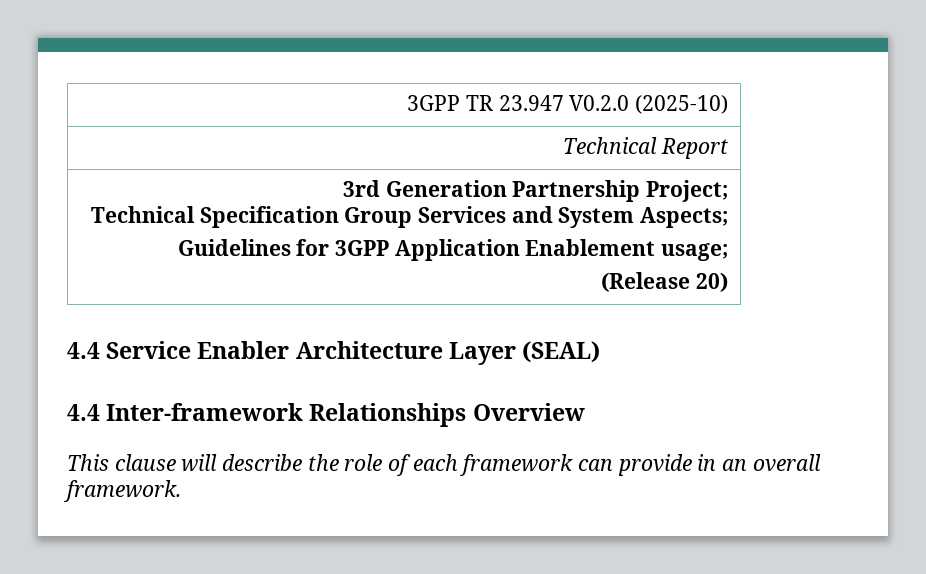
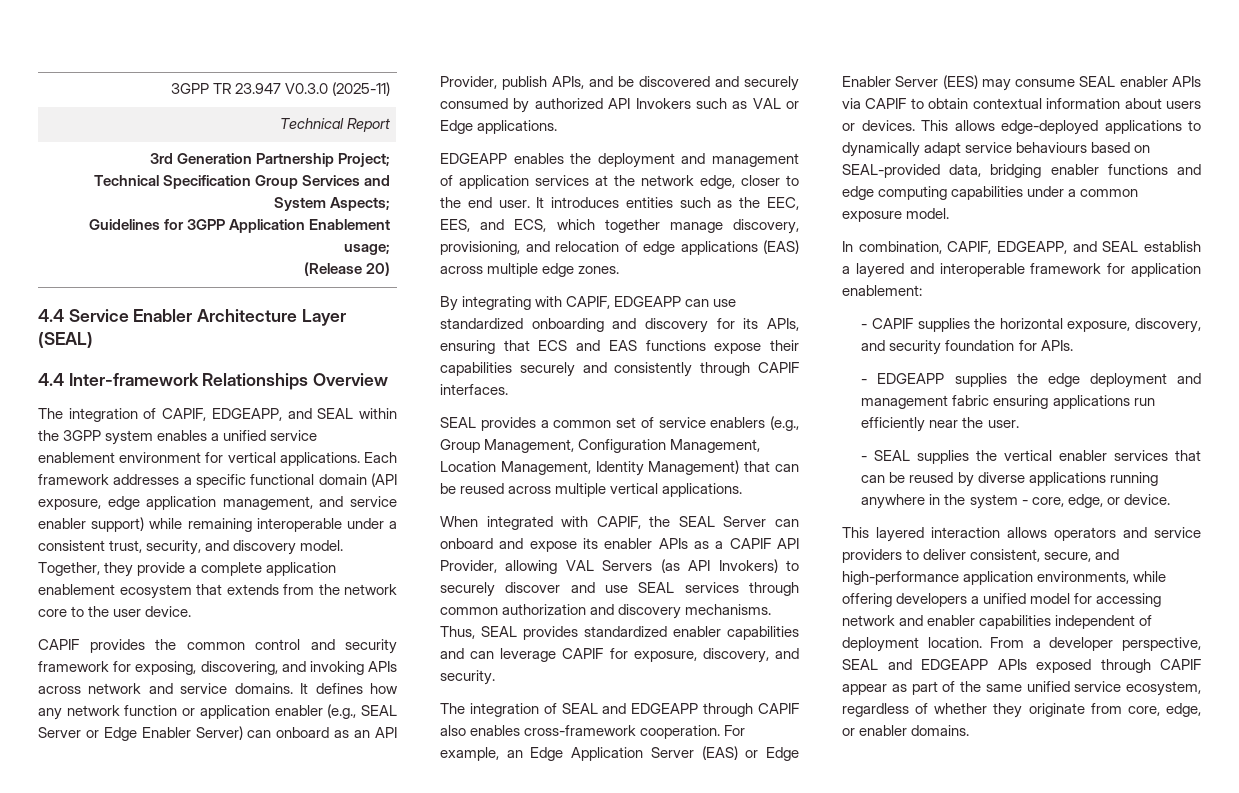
[569,95,729,114] V0.2.0 (2025-10) -> [284,82,391,96] V0.3.0 (2025-11)
[67,454,821,476] [64,480,181,502] This clause will describe the role of each framework can provide in an overall framework. -> [38,408,398,422] [38,430,318,445] [38,452,397,466] [38,473,397,488] [38,496,397,510] [38,517,397,532] [38,540,344,555] [38,562,337,577] [38,584,397,599] [38,606,192,617] [38,639,397,654] [38,661,397,675] [38,683,399,694] [38,704,398,720] [38,726,398,741] [440,76,799,91] [440,98,799,113] [440,120,558,134] [440,153,799,168] [440,175,799,189] [440,197,799,210] [440,219,799,234] [440,240,799,255] [440,263,620,277] [440,296,737,311] [440,318,799,333] [440,340,799,354] [440,362,799,377] [440,384,508,395] [440,416,799,431] [440,439,761,453] [440,460,799,476] [440,483,743,497] [440,516,799,530] [440,538,799,552] [440,559,800,574] [440,582,799,597] [440,604,772,619] [440,626,799,640] [440,648,799,663] [440,670,495,685] [440,703,800,717] [440,725,746,739] [440,746,799,761] [842,75,1201,91] [842,98,1201,109] [842,120,1201,135] [842,142,1151,157] [842,164,1201,178] [842,186,1139,200] [842,208,950,222] [842,241,1201,254] [842,263,1201,278] [842,285,922,296] [861,318,1201,333] [861,340,1073,355] [861,373,1201,388] [861,395,1155,409] [861,417,1019,432] [861,450,1201,464] [861,472,1158,487] [861,494,1170,509] [842,527,1201,542] [842,549,1120,563] [842,571,1167,585] [842,593,1162,607] [842,615,1153,629] [842,637,1201,652] [842,659,1201,673] [842,681,1201,696] [842,703,1201,718] [842,725,970,736] The integration of CAPIF, EDGEAPP, and SEAL within the 3GPP system enables a unified service enablement environment for vertical applications. Each framework addresses a specific functional domain (API exposure, edge application management, and service enabler support) while remaining interoperable under a consistent trust, security, and discovery model. Together, they provide a complete application enablement ecosystem that extends from the network core to the user device. // CAPIF provides the common control and security framework for exposing, discovering, and invoking APIs across network and service domains. It defines how any network function or application enabler (e.g., SEAL Server or Edge Enabler Server) can onboard as an API Provider, publish APIs, and be discovered and securely consumed by authorized API Invokers such as VAL or Edge applications. // EDGEAPP enables the deployment and management of application services at the network edge, closer to the end user. It introduces entities such as the EEC, EES, and ECS, which together manage discovery, provisioning, and relocation of edge applications (EAS) across multiple edge zones. // By integrating with CAPIF, EDGEAPP can use standardized onboarding and discovery for its APIs, ensuring that ECS and EAS functions expose their capabilities securely and consistently through CAPIF interfaces. // SEAL provides a common set of service enablers (e.g., Group Management, Configuration Management, Location Management, Identity Management) that can be reused across multiple vertical applications. // When integrated with CAPIF, the SEAL Server can onboard and expose its enabler APIs as a CAPIF API Provider, allowing VAL Servers (as API Invokers) to securely discover and use SEAL services through common authorization and discovery mechanisms. Thus, SEAL provides standardized enabler capabilities and can leverage CAPIF for exposure, discovery, and security. // The integration of SEAL and EDGEAPP through CAPIF also enables cross-framework cooperation. For example, an Edge Application Server (EAS) or Edge Enabler Server (EES) may consume SEAL enabler APIs via CAPIF to obtain contextual information about users or devices. This allows edge-deployed applications to dynamically adapt service behaviours based on SEAL-provided data, bridging enabler functions and edge computing capabilities under a common exposure model. // In combination, CAPIF, EDGEAPP, and SEAL establish a layered and interoperable framework for application enablement: // - CAPIF supplies the horizontal exposure, discovery, and security foundation for APIs. // - EDGEAPP supplies the edge deployment and management fabric ensuring applications run efficiently near the user. // - SEAL supplies the vertical enabler services that can be reused by diverse applications running anywhere in the system - core, edge, or device. // This layered interaction allows operators and service providers to deliver consistent, secure, and high-performance application environments, while offering developers a unified model for accessing network and enabler capabilities independent of deployment location. From a developer perspective, SEAL and EDGEAPP APIs exposed through CAPIF appear as part of the same unified service ecosystem, regardless of whether they originate from core, edge, or enabler domains.

